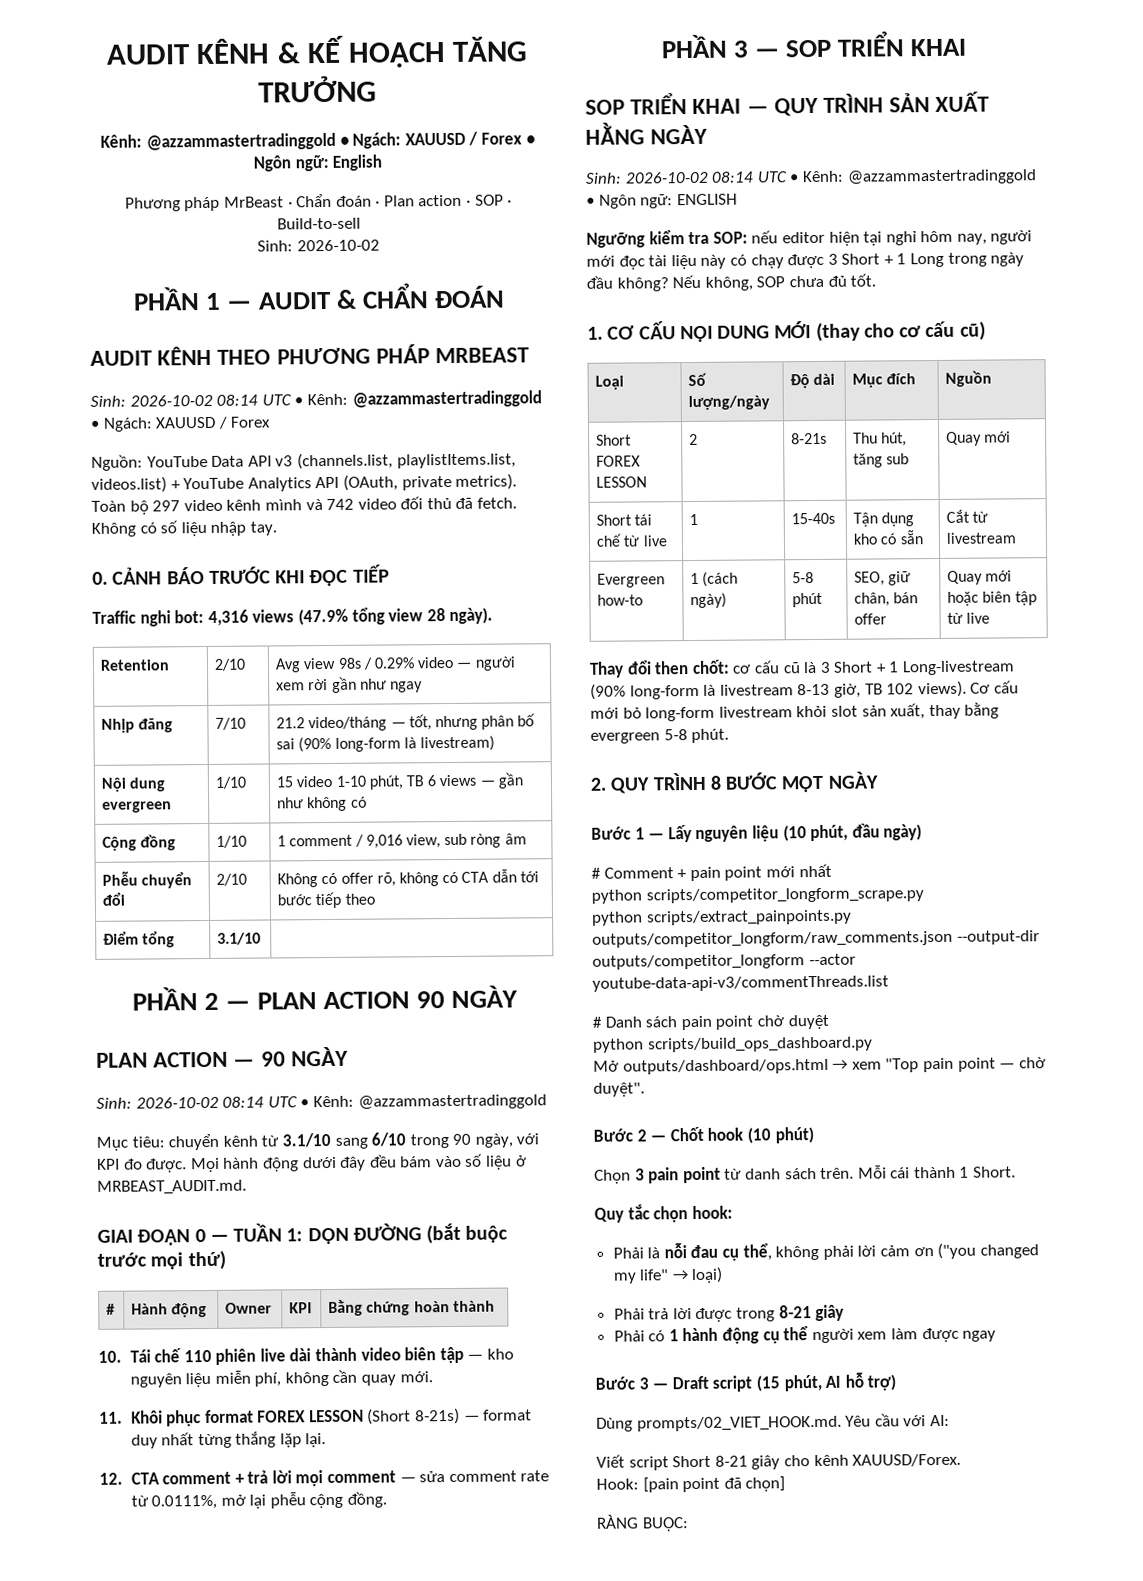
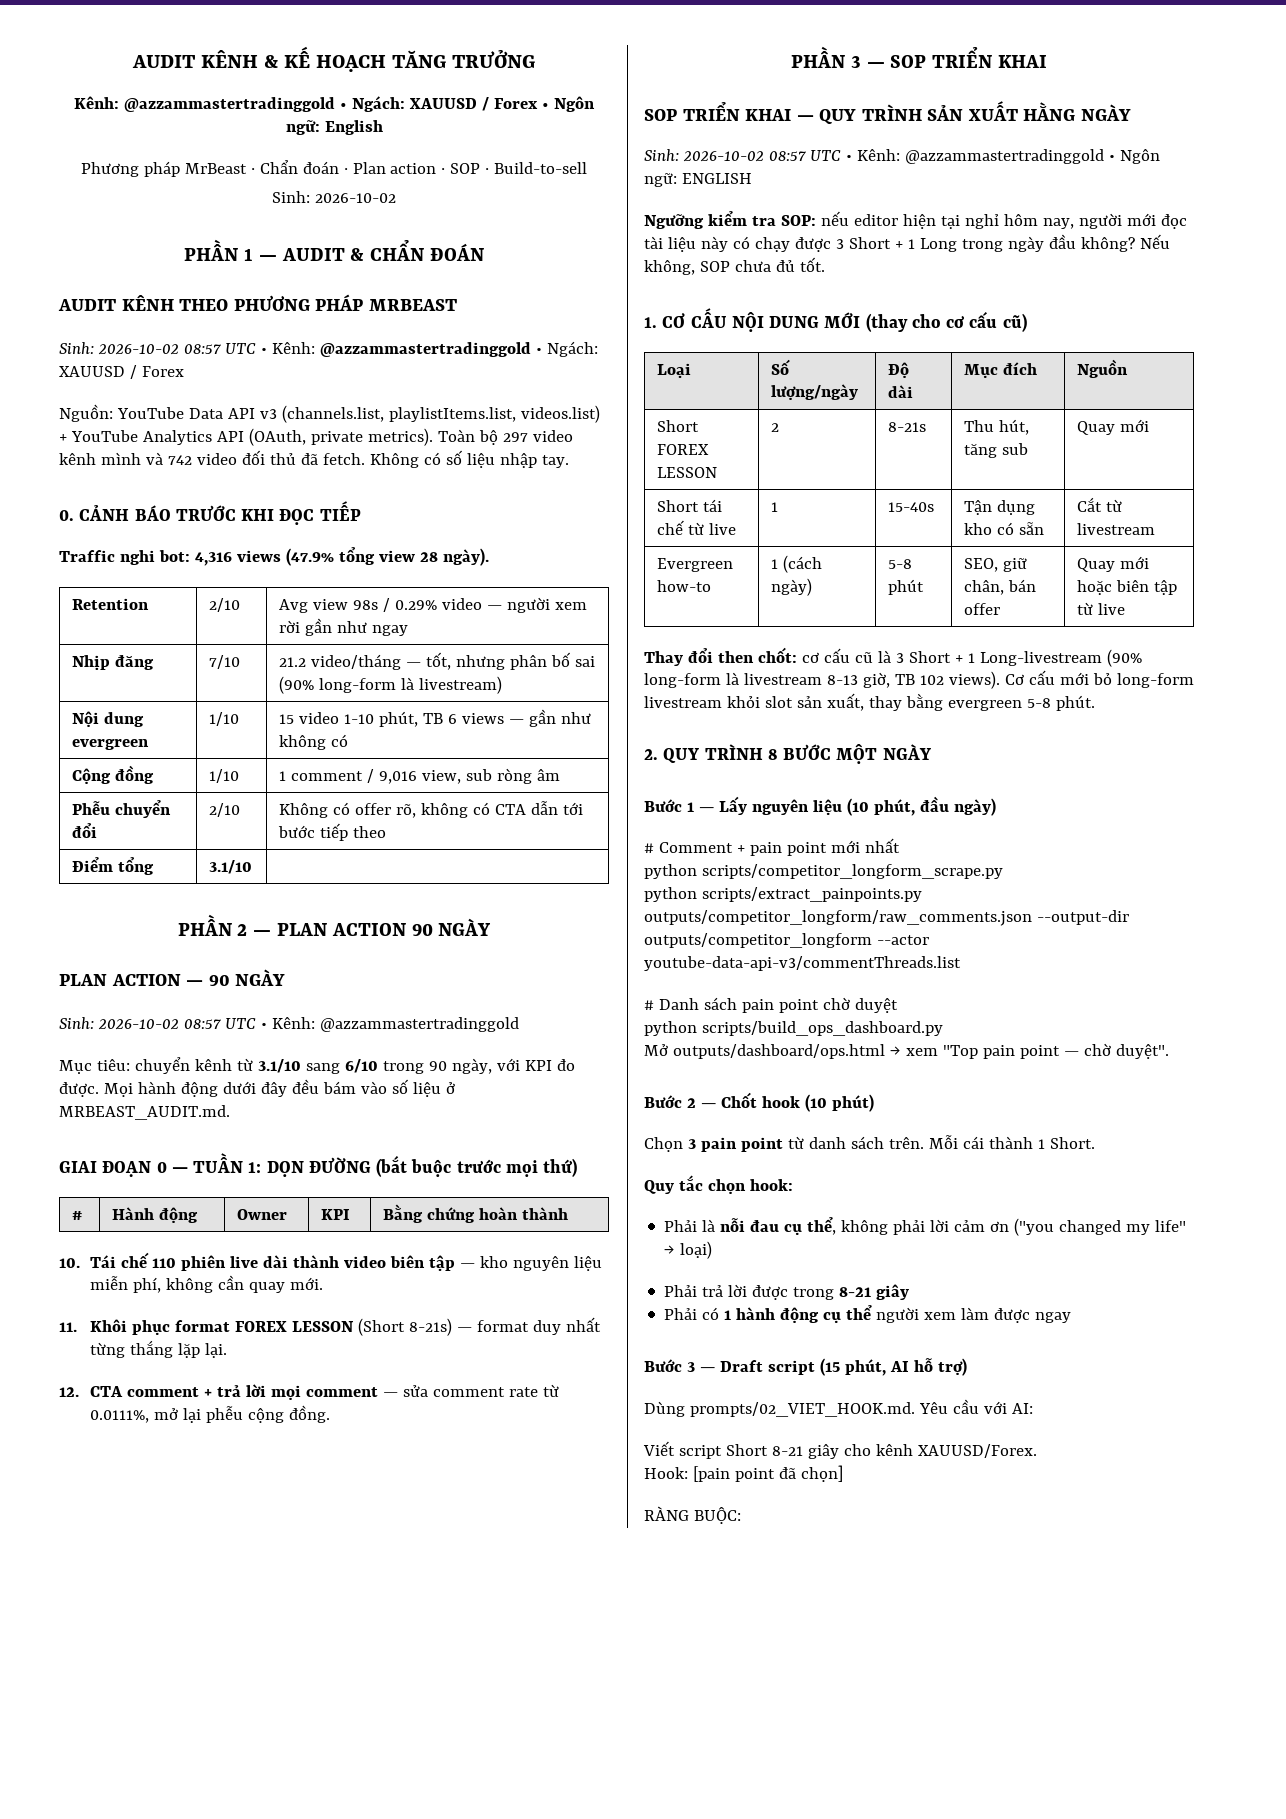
[216,394,259,406] 08:14 -> [183,344,221,354] 08:57
[222,1096,265,1108] 08:14 -> [183,1019,221,1029] 08:57
[711,171,755,183] 08:14 -> [768,151,806,161] 08:57

